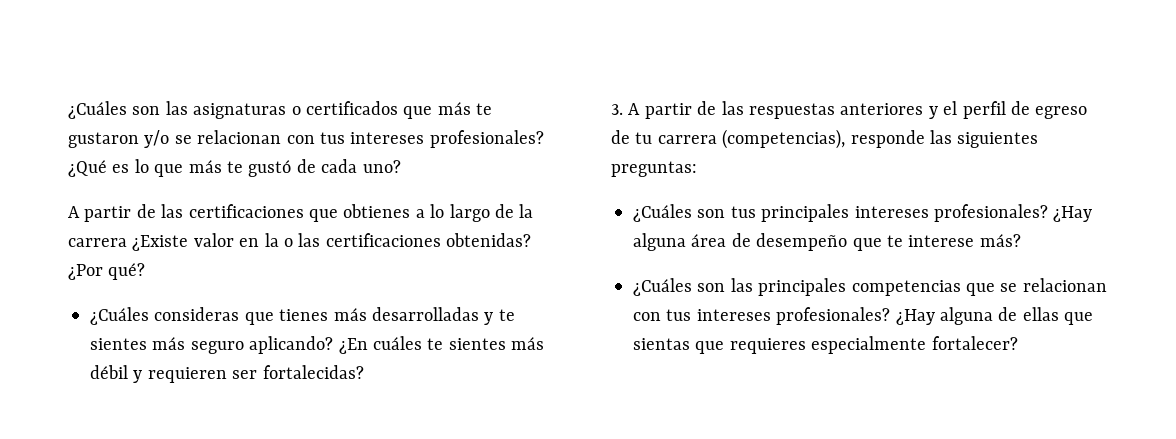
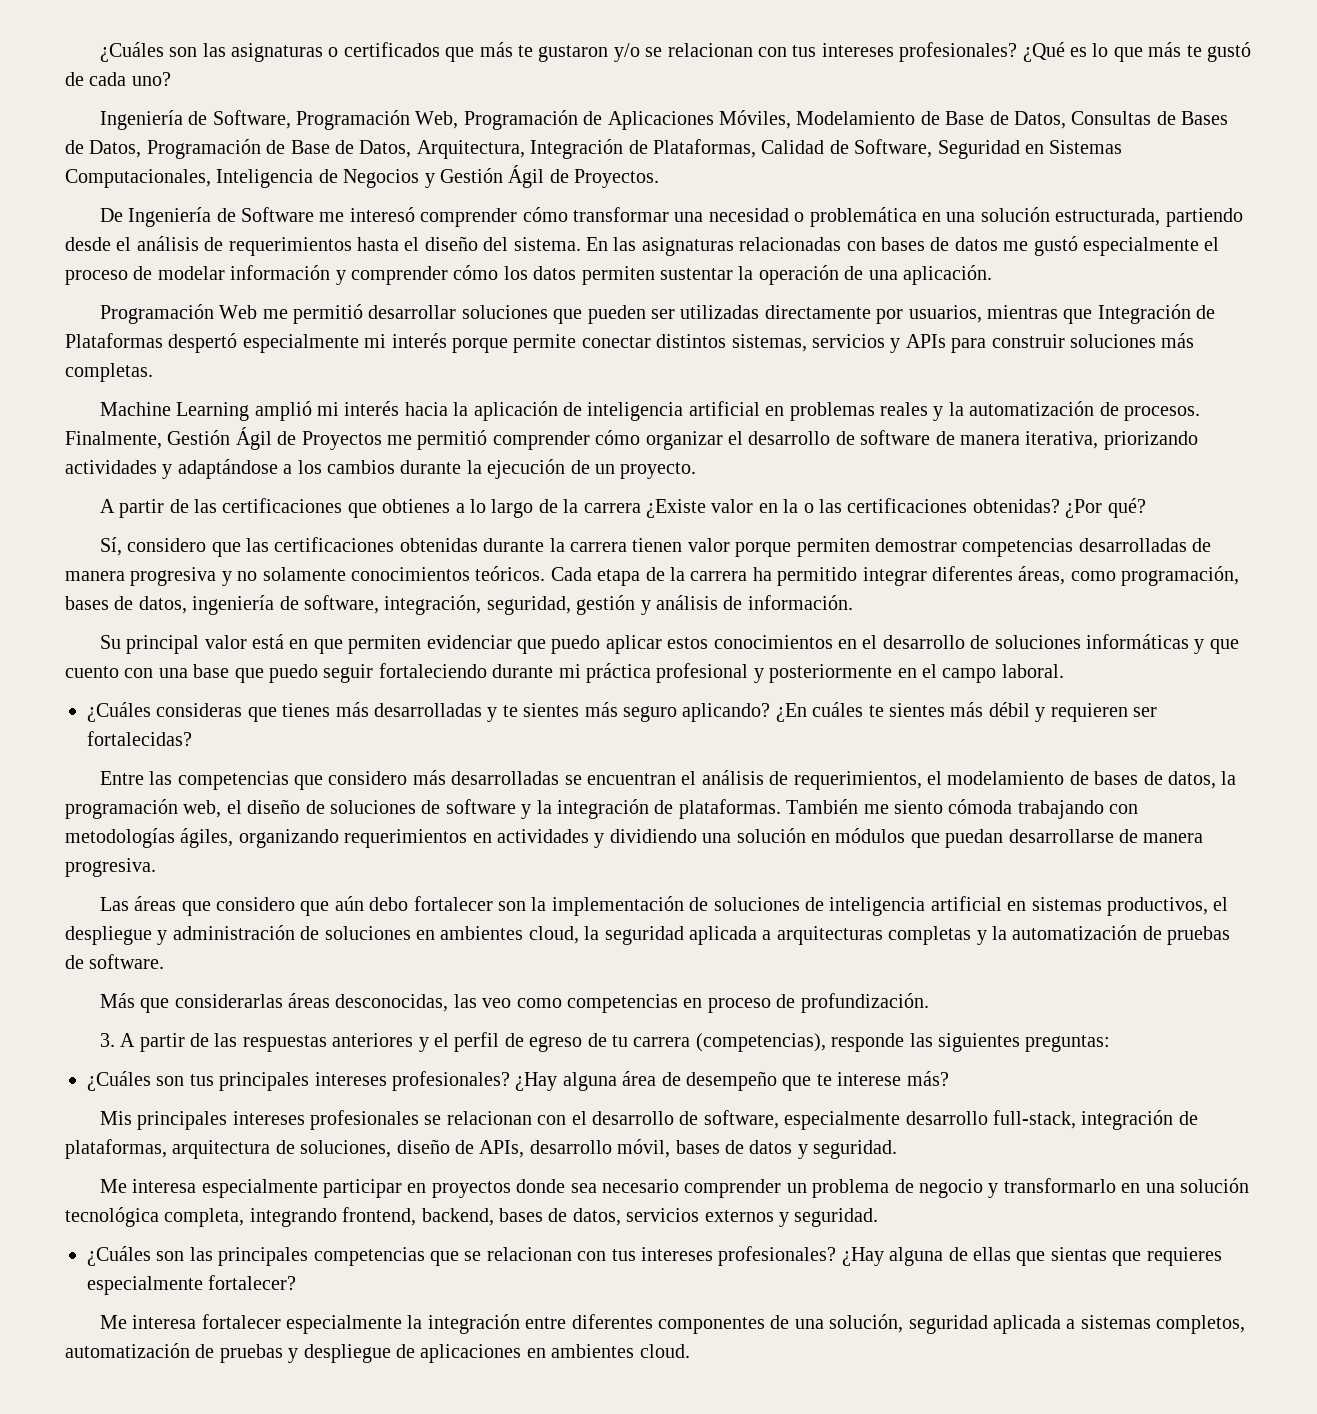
(401, 166) none -> [99,110,1229,130] [65,139,1123,159] [65,165,660,188] [99,207,1243,227] [65,236,1220,256] [65,265,992,285] [99,304,1216,324] [65,333,1195,353] [65,363,153,382] [99,401,1201,421] [65,427,1198,450] [65,459,697,479] // Ingeniería de Software, Programación Web, Programación de Aplicaciones Móviles, Modelamiento de Base de Datos, Consultas de Bases de Datos, Programación de Base de Datos, Arquitectura, Integración de Plataformas, Calidad de Software, Seguridad en Sistemas Computacionales, Inteligencia de Negocios y Gestión Ágil de Proyectos. // De Ingeniería de Software me interesó comprender cómo transformar una necesidad o problemática en una solución estructurada, partiendo desde el análisis de requerimientos hasta el diseño del sistema. En las asignaturas relacionadas con bases de datos me gustó especialmente el proceso de modelar información y comprender cómo los datos permiten sustentar la operación de una aplicación. // Programación Web me permitió desarrollar soluciones que pueden ser utilizadas directamente por usuarios, mientras que Integración de Plataformas despertó especialmente mi interés porque permite conectar distintos sistemas, servicios y APIs para construir soluciones más completas. // Machine Learning amplió mi interés hacia la aplicación de inteligencia artificial en problemas reales y la automatización de procesos. Finalmente, Gestión Ágil de Proyectos me permitió comprender cómo organizar el desarrollo de software de manera iterativa, priorizando actividades y adaptándose a los cambios durante la ejecución de un proyecto.
(146, 271) none -> [99,537,1212,557] [65,566,1240,586] [65,595,853,615] [99,634,1239,654] [65,663,1064,683] // Sí, considero que las certificaciones obtenidas durante la carrera tienen valor porque permiten demostrar competencias desarrolladas de manera progresiva y no solamente conocimientos teóricos. Cada etapa de la carrera ha permitido integrar diferentes áreas, como programación, bases de datos, ingeniería de software, integración, seguridad, gestión y análisis de información. // Su principal valor está en que permiten evidenciar que puedo aplicar estos conocimientos en el desarrollo de soluciones informáticas y que cuento con una base que puedo seguir fortaleciendo durante mi práctica profesional y posteriormente en el campo laboral.
(364, 372) none -> [99,770,1237,790] [65,799,1139,819] [65,828,1204,848] [65,858,156,877] [99,896,1229,916] [65,925,1231,945] [65,954,165,969] [99,993,929,1013] // Entre las competencias que considero más desarrolladas se encuentran el análisis de requerimientos, el modelamiento de bases de datos, la programación web, el diseño de soluciones de software y la integración de plataformas. También me siento cómoda trabajando con metodologías ágiles, organizando requerimientos en actividades y dividiendo una solución en módulos que puedan desarrollarse de manera progresiva. // Las áreas que considero que aún debo fortalecer son la implementación de soluciones de inteligencia artificial en sistemas productivos, el despliegue y administración de soluciones en ambientes cloud, la seguridad aplicada a arquitecturas completas y la automatización de pruebas de software. // Más que considerarlas áreas desconocidas, las veo como competencias en proceso de profundización.
(1021, 240) none -> [99,1110,1198,1130] [65,1139,898,1159] [99,1178,1250,1198] [65,1207,879,1227] // Mis principales intereses profesionales se relacionan con el desarrollo de software, especialmente desarrollo full-stack, integración de plataformas, arquitectura de soluciones, diseño de APIs, desarrollo móvil, bases de datos y seguridad. // Me interesa especialmente participar en proyectos donde sea necesario comprender un problema de negocio y transformarlo en una solución tecnológica completa, integrando frontend, backend, bases de datos, servicios externos y seguridad.
(1018, 343) none -> [99,1314,1246,1334] [65,1343,690,1363] // Me interesa fortalecer especialmente la integración entre diferentes componentes de una solución, seguridad aplicada a sistemas completos, automatización de pruebas y despliegue de aplicaciones en ambientes cloud.

